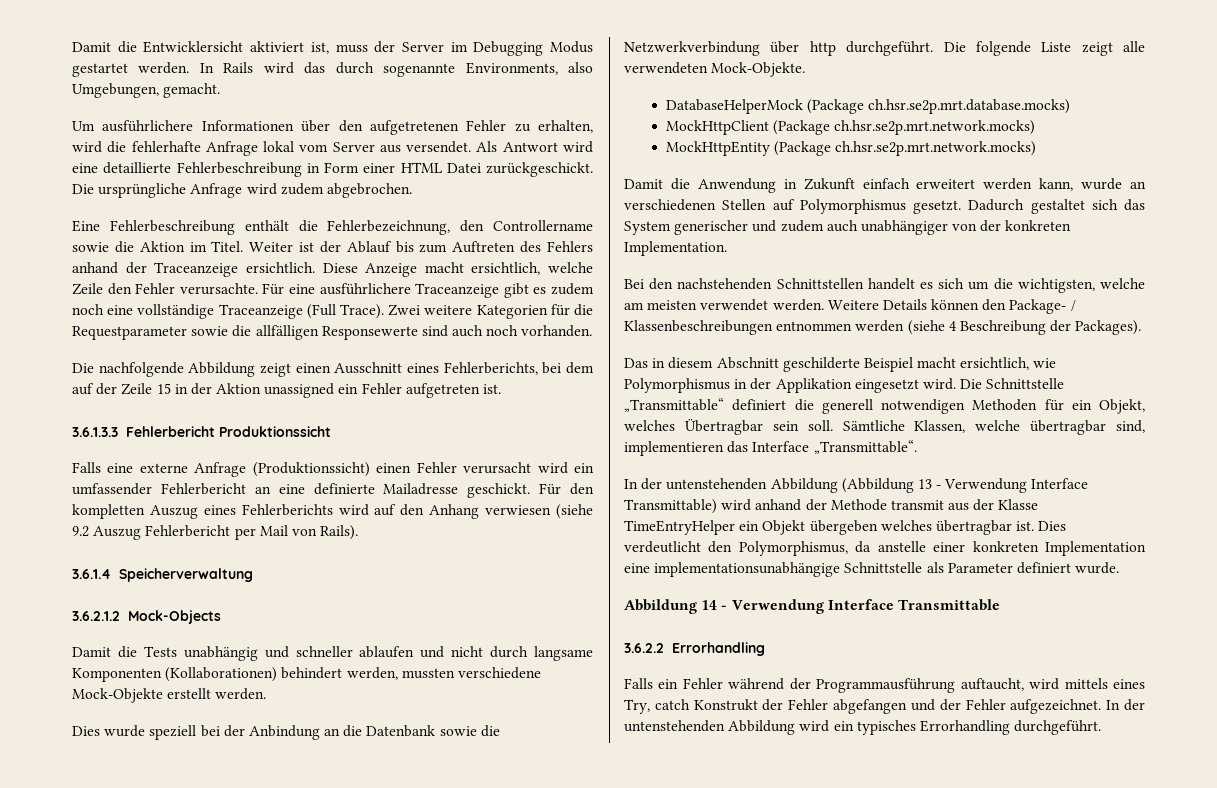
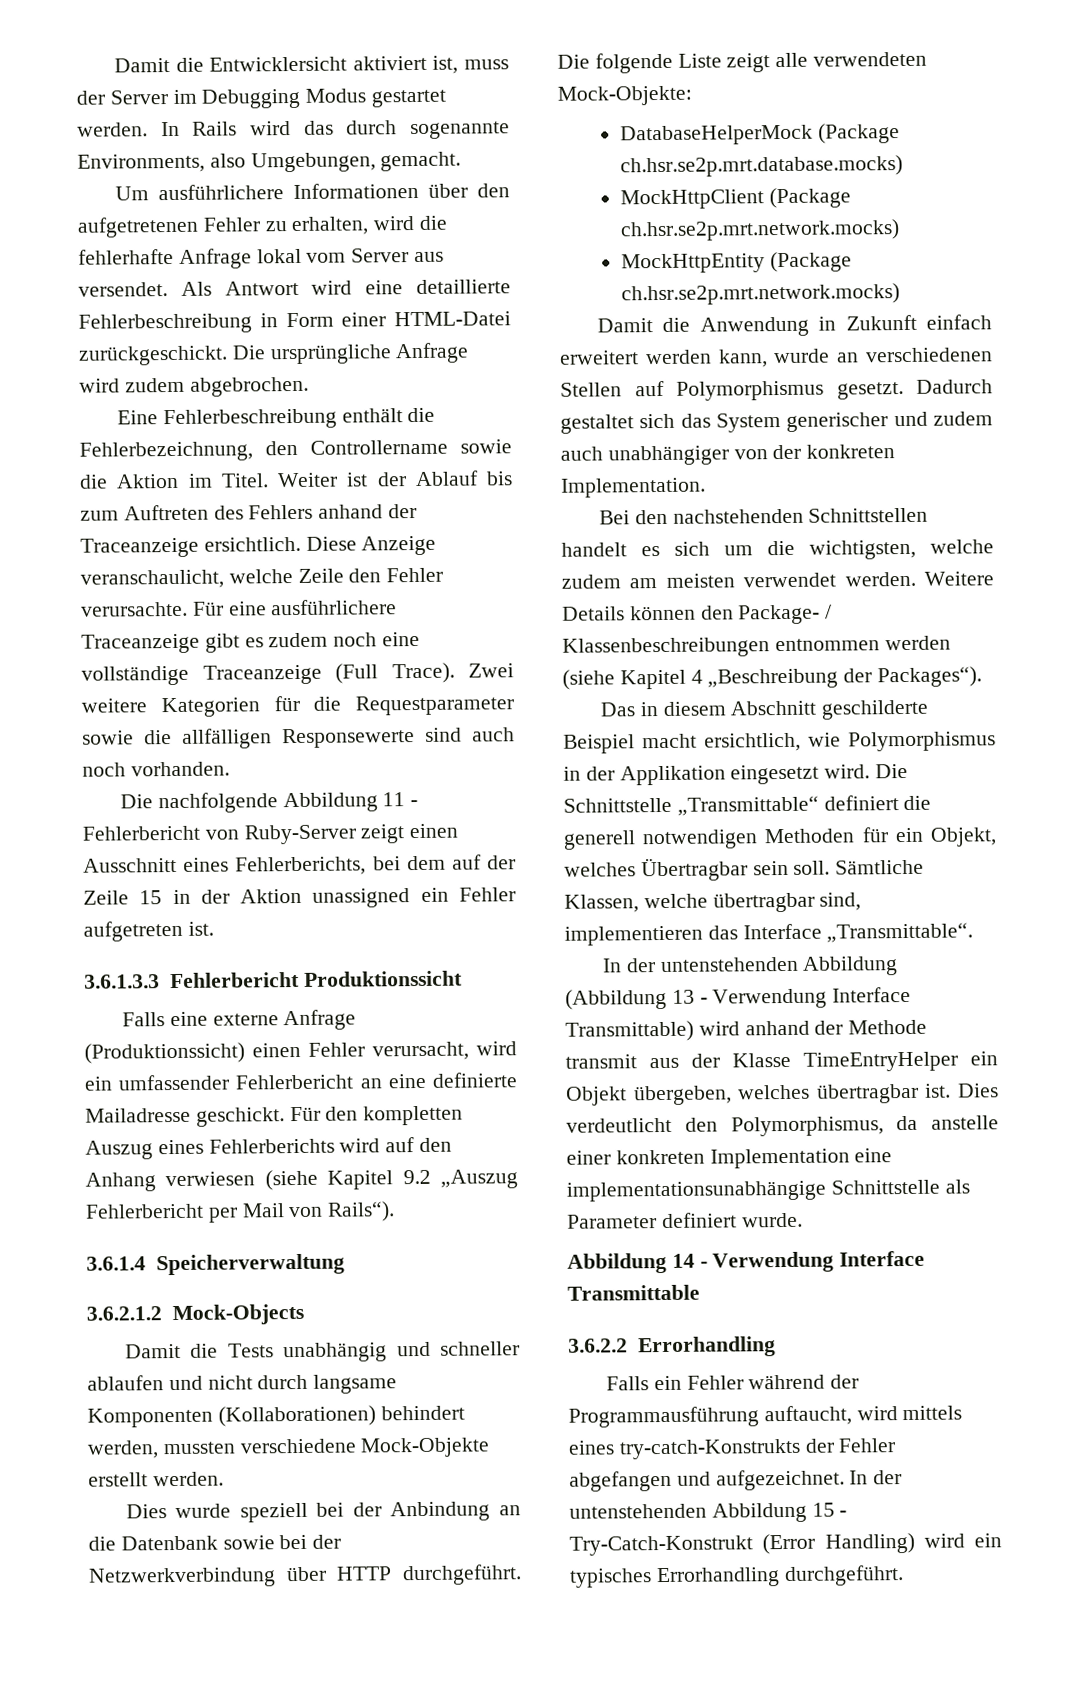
[400,162,481,173] HTML Datei -> [394,311,511,327] HTML-Datei
[424,262,541,275] macht ersichtlich, -> [80,569,224,589] veranschaulicht,
(256, 369) none -> [382,792,419,807] [82,824,357,845] 11 - Fehlerbericht von Ruby-Server
[463,462,532,474] verursacht -> [372,1041,469,1061] verursacht,
[72,526,142,540] 9.2 Auszug -> [327,1169,518,1190] Kapitel 9.2 „Auszug
[320,525,359,540] Rails). -> [327,1201,396,1222] Rails“).
[480,725,500,737] die -> [279,1534,342,1550] bei der
[809,41,836,56] http -> [336,1566,393,1581] HTTP
[711,62,806,77] Mock-Objekte. -> [557,85,692,106] Mock-Objekte:
(1145, 283) none -> [561,574,621,589] zudem
[948,320,1142,335] 4 Beschreibung der Packages). -> [619,666,983,690] Kapitel 4 „Beschreibung der Packages“).
[809,520,878,535] übergeben -> [633,1085,732,1106] übergeben,
[624,699,758,714] Try, catch Konstrukt -> [618,1438,801,1460] try-catch-Konstrukts
[939,699,1006,711] der Fehler -> (711, 1478) none
(796, 727) none -> [811,1502,848,1517] [569,1532,915,1556] 15 - Try-Catch-Konstrukt (Error Handling)

